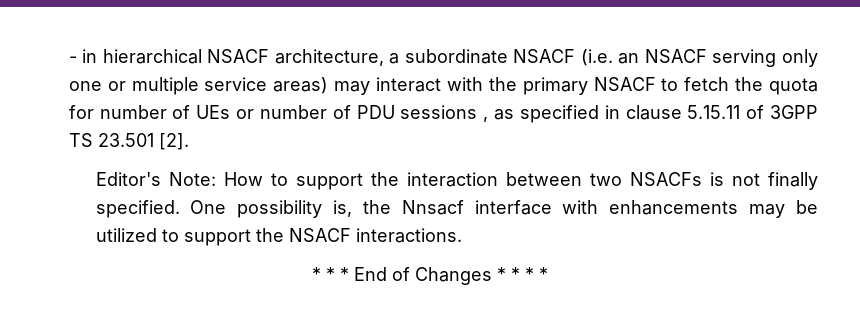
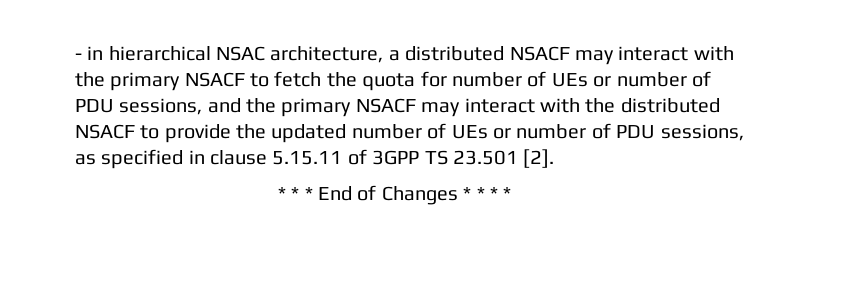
[207,49,270,63] NSACF -> [216,46,266,61] NSAC
[404,49,818,67] [68,77,329,95] subordinate NSACF (i.e. an NSACF serving only one or multiple service areas) -> [405,46,570,61] distributed NSACF
[400,105,489,122] sessions , -> [119,98,720,117] [74,123,744,143] sessions, and the primary NSACF may interact with the distributed NSACF to provide the updated number of UEs or number of PDU sessions,
[95,172,819,190] [95,200,819,218] [95,228,462,246] // Editor's Note: How to support the interaction between two NSACFs is not finally specified. One possibility is, the Nnsacf interface with enhancements may be utilized to support the NSACF interactions. -> (555, 158) none

